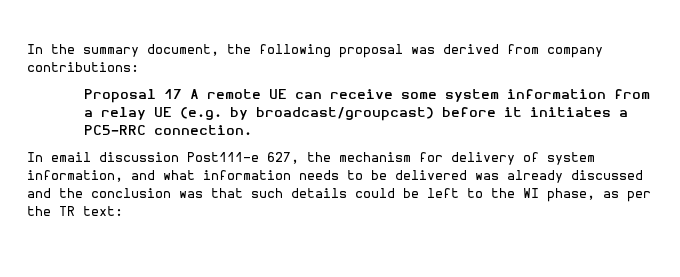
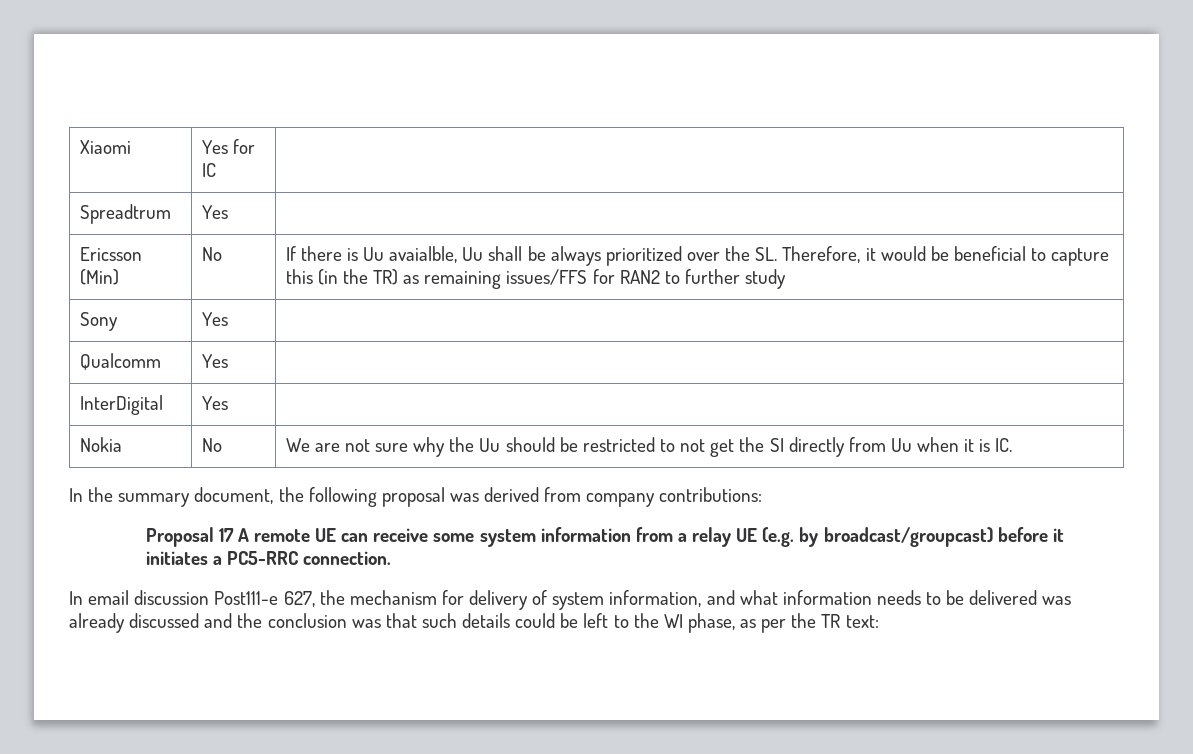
(27, 49) none -> [79,140,131,154] [201,139,255,154] [201,163,216,177] [79,204,171,224] [201,205,228,219] [79,247,142,261] [79,269,119,285] [201,247,222,261] [285,246,1110,266] [285,269,787,289] [79,312,118,331] [201,312,228,326] [79,353,161,370] [201,354,228,368] [79,395,163,415] [201,396,228,410] [79,437,122,452] [201,438,222,452] [285,437,1013,457] Xiaomi | Yes for IC | // Spreadtrum | Yes | // Ericsson (Min) | No | If there is Uu avaialble, Uu shall be always prioritized over the SL. Therefore, it would be beneficial to capture this (in the TR) as remaining issues/FFS for RAN2 to further study // Sony | Yes | // Qualcomm | Yes | // InterDigital | Yes | // Nokia | No | We are not sure why the Uu should be restricted to not get the SI directly from Uu when it is IC. //

